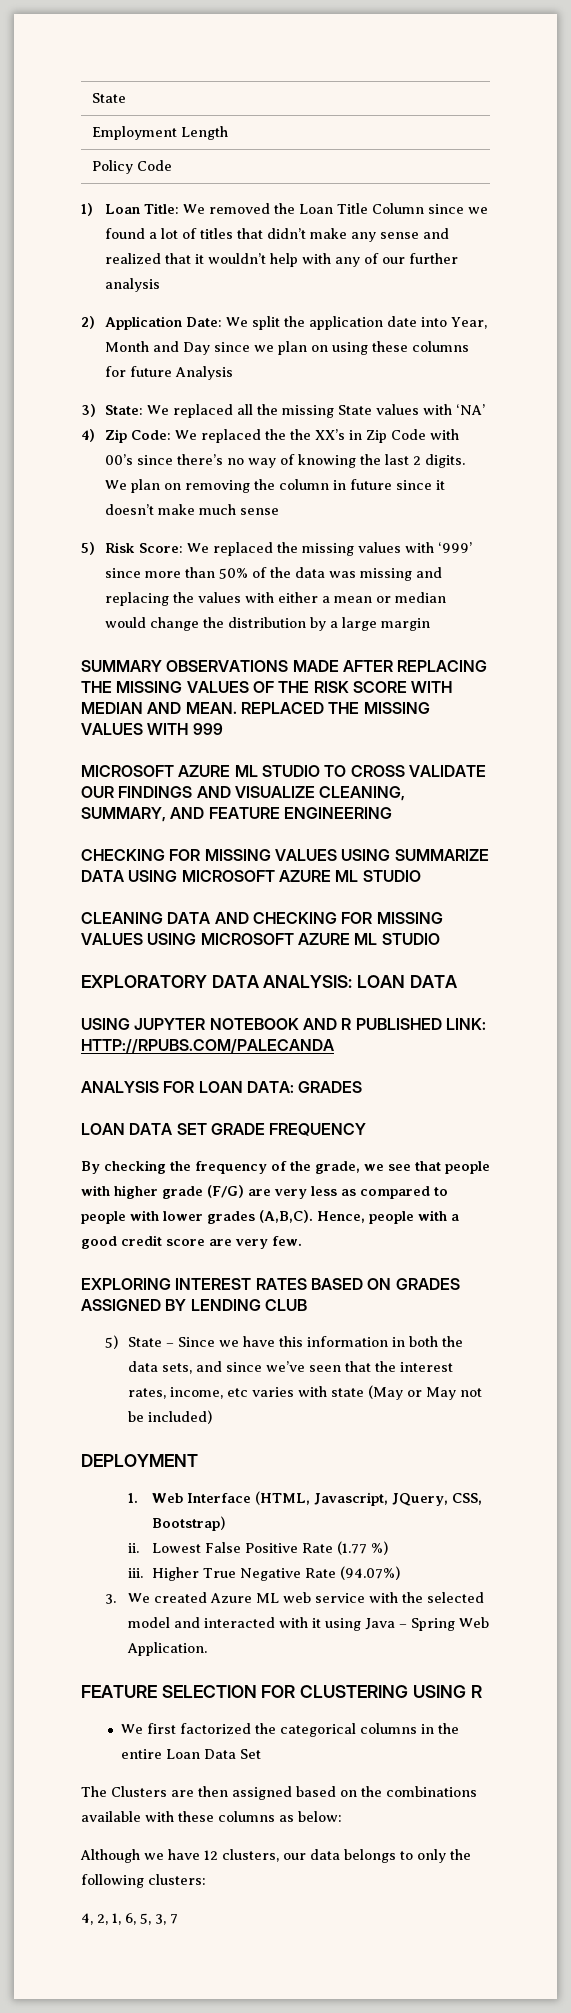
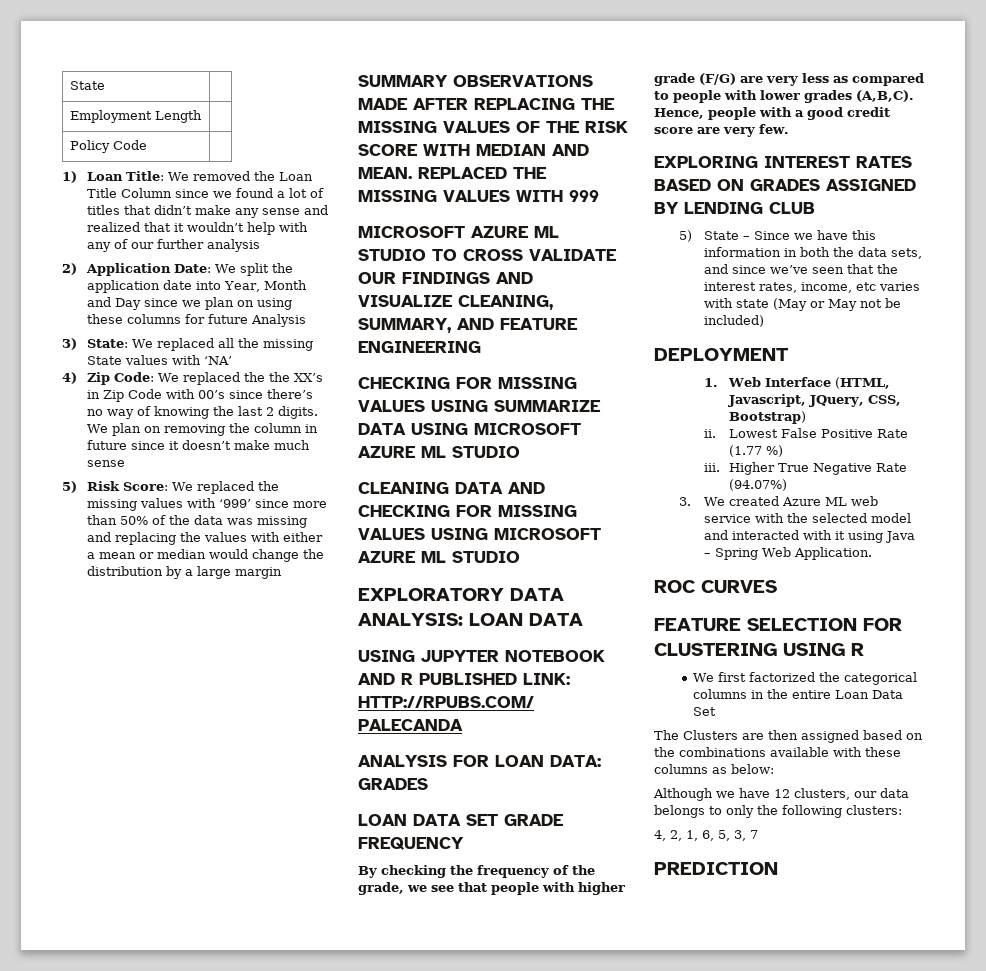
(208, 1649) none -> [654,580,777,593] // ROC CURVES
(178, 1919) none -> [654,862,778,875] // PREDICTION

